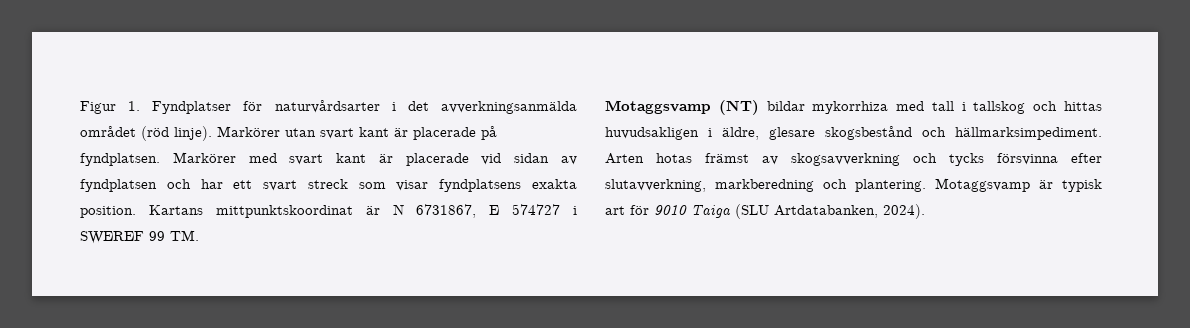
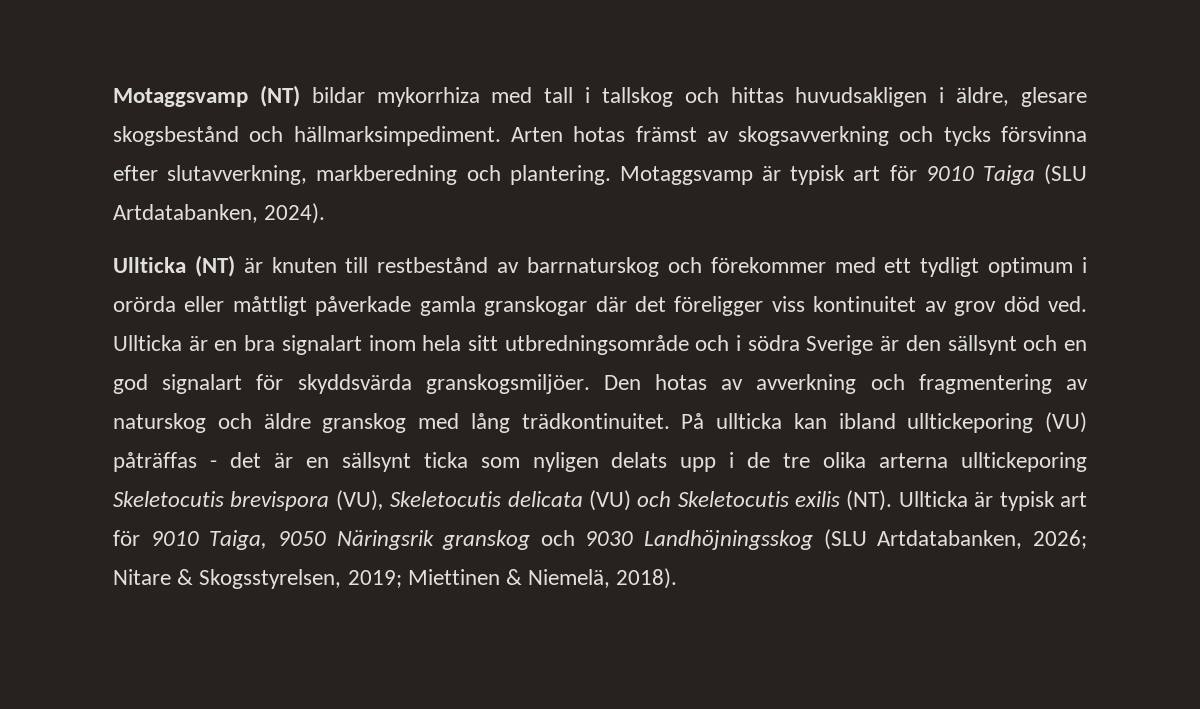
[80,100,577,114] [80,126,497,141] [80,152,577,166] [80,179,577,192] [80,204,577,218] [80,230,199,244] Figur 1. Fyndplatser för naturvårdsarter i det avverkningsanmälda området (röd linje). Markörer utan svart kant är placerade på fyndplatsen. Markörer med svart kant är placerade vid sidan av fyndplatsen och har ett svart streck som visar fyndplatsens exakta position. Kartans mittpunktskoordinat är N 6731867, E 574727 i SWEREF 99 TM. // -> (113, 97) none
(925, 211) none -> [113,255,1088,277] [113,296,1088,316] [113,335,1088,355] [113,374,1088,394] [113,412,1087,433] [113,452,1087,472] [113,490,1087,511] [113,529,1087,550] [113,568,678,589] // Ullticka (NT) är knuten till restbestånd av barrnaturskog och förekommer med ett tydligt optimum i orörda eller måttligt påverkade gamla granskogar där det föreligger viss kontinuitet av grov död ved. Ullticka är en bra signalart inom hela sitt utbredningsområde och i södra Sverige är den sällsynt och en god signalart för skyddsvärda granskogsmiljöer. Den hotas av avverkning och fragmentering av naturskog och äldre granskog med lång trädkontinuitet. På ullticka kan ibland ulltickeporing (VU) påträffas - det är en sällsynt ticka som nyligen delats upp i de tre olika arterna ulltickeporing Skeletocutis brevispora (VU), Skeletocutis delicata (VU) och Skeletocutis exilis (NT). Ullticka är typisk art för 9010 Taiga, 9050 Näringsrik granskog och 9030 Landhöjningsskog (SLU Artdatabanken, 2026; Nitare & Skogsstyrelsen, 2019; Miettinen & Niemelä, 2018).

